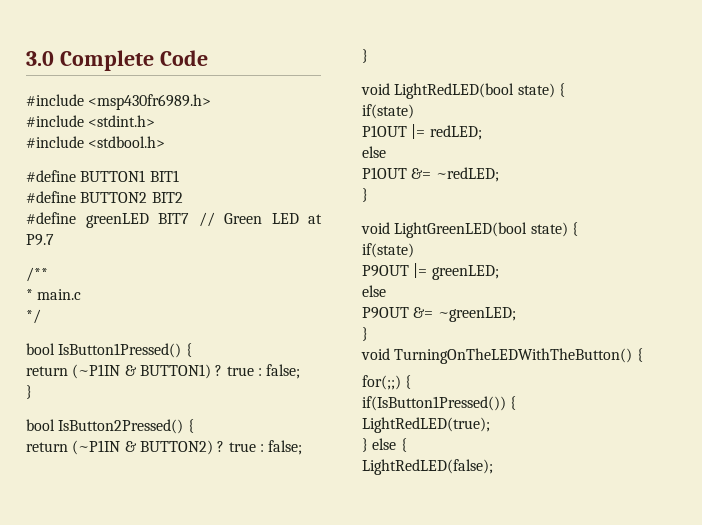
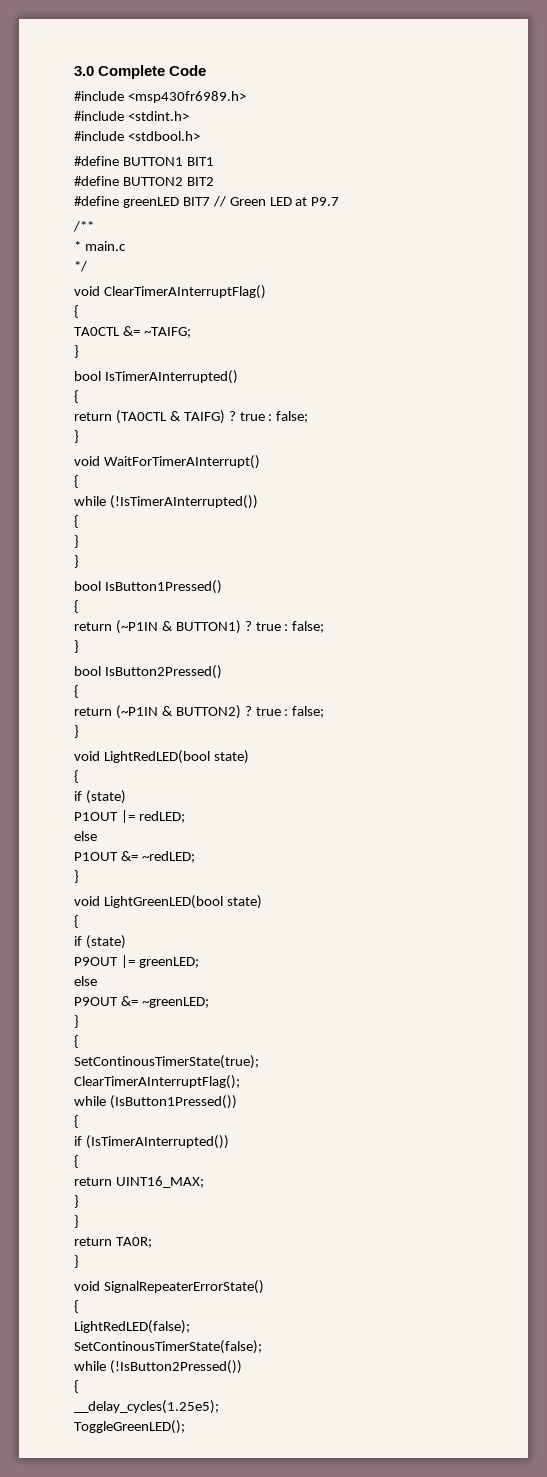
(41, 316) none -> [74,285,266,299] [74,305,79,318] [74,326,191,338] [74,345,79,358] [74,370,238,384] [74,390,79,403] [74,410,309,424] [74,430,79,443] [74,455,260,469] [74,475,79,488] [74,495,258,509] [74,515,79,528] [74,535,79,548] [74,555,79,568] // void ClearTimerAInterruptFlag() // { // TA0CTL &= ~TAIFG; // } // bool IsTimerAInterrupted() // { // return (TA0CTL & TAIFG) ? true : false; // } // void WaitForTimerAInterrupt() // { // while (!IsTimerAInterrupted()) // { // } // }
(182, 350) none -> (222, 587) //
(184, 426) none -> (222, 672) //
[558,83,565,97] [362,104,414,119] { // if(state) -> [74,770,79,783] [74,790,126,804] // { // if (state)
[571,222,578,236] [362,243,414,258] { // if(state) -> [74,915,79,928] [74,935,126,949] // { // if (state)
[361,348,643,364] [362,375,412,390] [362,396,517,411] [362,417,490,433] [362,438,407,452] [362,459,493,475] void TurningOnTheLEDWithTheButton() { // for(;;) { // if(IsButton1Pressed()) { // LightRedLED(true); // } else { // LightRedLED(false); -> [74,1035,79,1048] [74,1055,259,1069] [74,1075,240,1089] [74,1095,237,1109] [74,1115,79,1128] [74,1135,229,1149] [74,1155,79,1168] [74,1176,204,1188] [74,1195,79,1208] [74,1215,79,1228] [74,1237,152,1248] [74,1255,79,1268] [74,1280,264,1294] [74,1300,79,1313] [74,1320,190,1334] [74,1340,262,1354] [74,1360,242,1374] [74,1380,79,1393] [74,1400,219,1414] [74,1420,185,1434] { // SetContinousTimerState(true); // ClearTimerAInterruptFlag(); // while (IsButton1Pressed()) // { // if (IsTimerAInterrupted()) // { // return UINT16_MAX; // } // } // return TA0R; // } // void SignalRepeaterErrorState() // { // LightRedLED(false); // SetContinousTimerState(false); // while (!IsButton2Pressed()) // { // __delay_cycles(1.25e5); // ToggleGreenLED();

